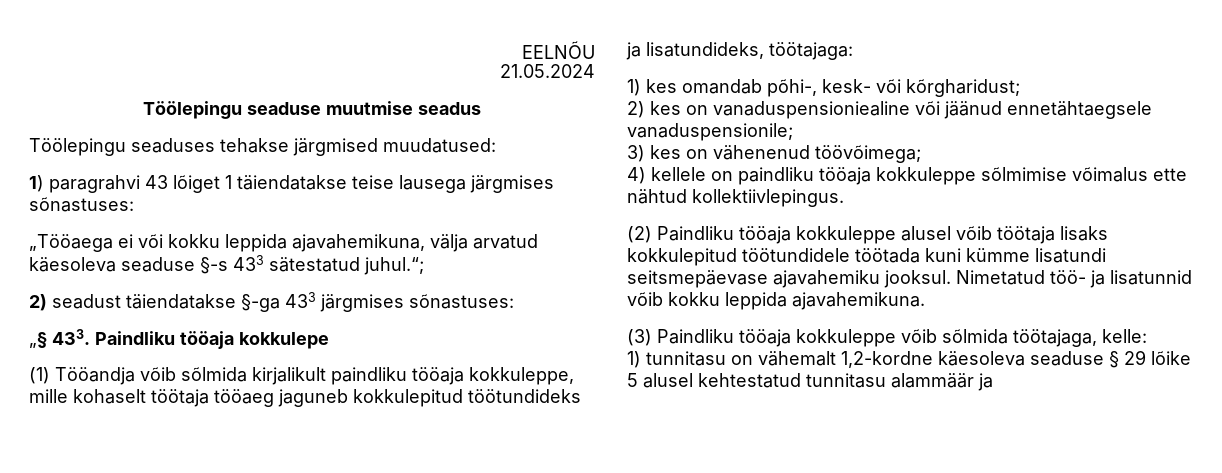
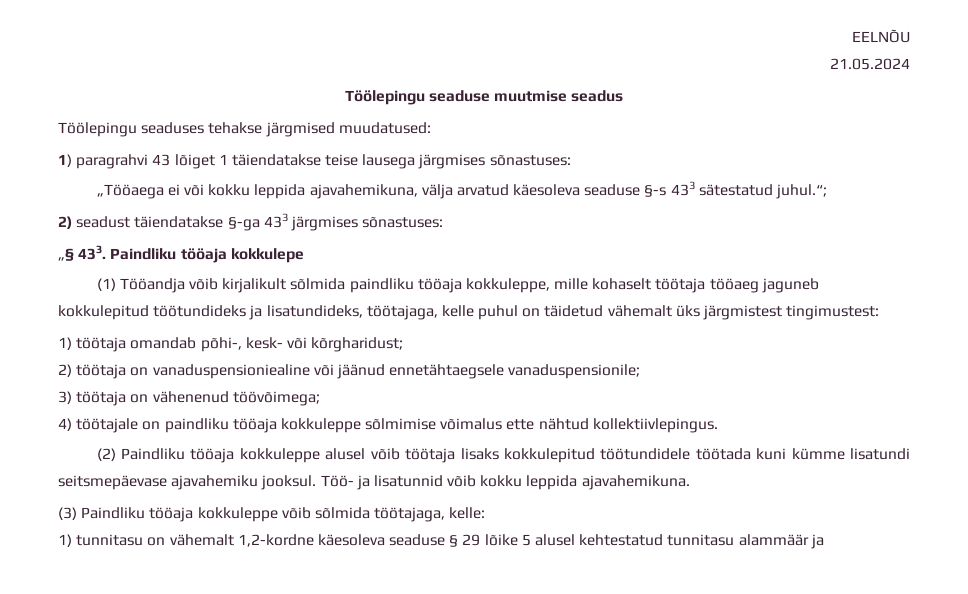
[181,367,326,385] sõlmida kirjalikult -> [222,278,346,293] kirjalikult sõlmida
[769,42,853,60] [627,79,677,96] töötajaga: // 1) kes -> [366,305,880,320] [58,337,127,352] töötajaga, kelle puhul on täidetud vähemalt üks järgmistest tingimustest: // 1) töötaja
[650,101,681,115] kes -> [76,364,127,379] töötaja
[650,145,681,159] kes -> [76,391,127,406] töötaja
[651,167,706,181] kellele -> [76,418,139,433] töötajale
[956,270,1086,285] Nimetatud töö- -> [320,475,354,487] Töö-

